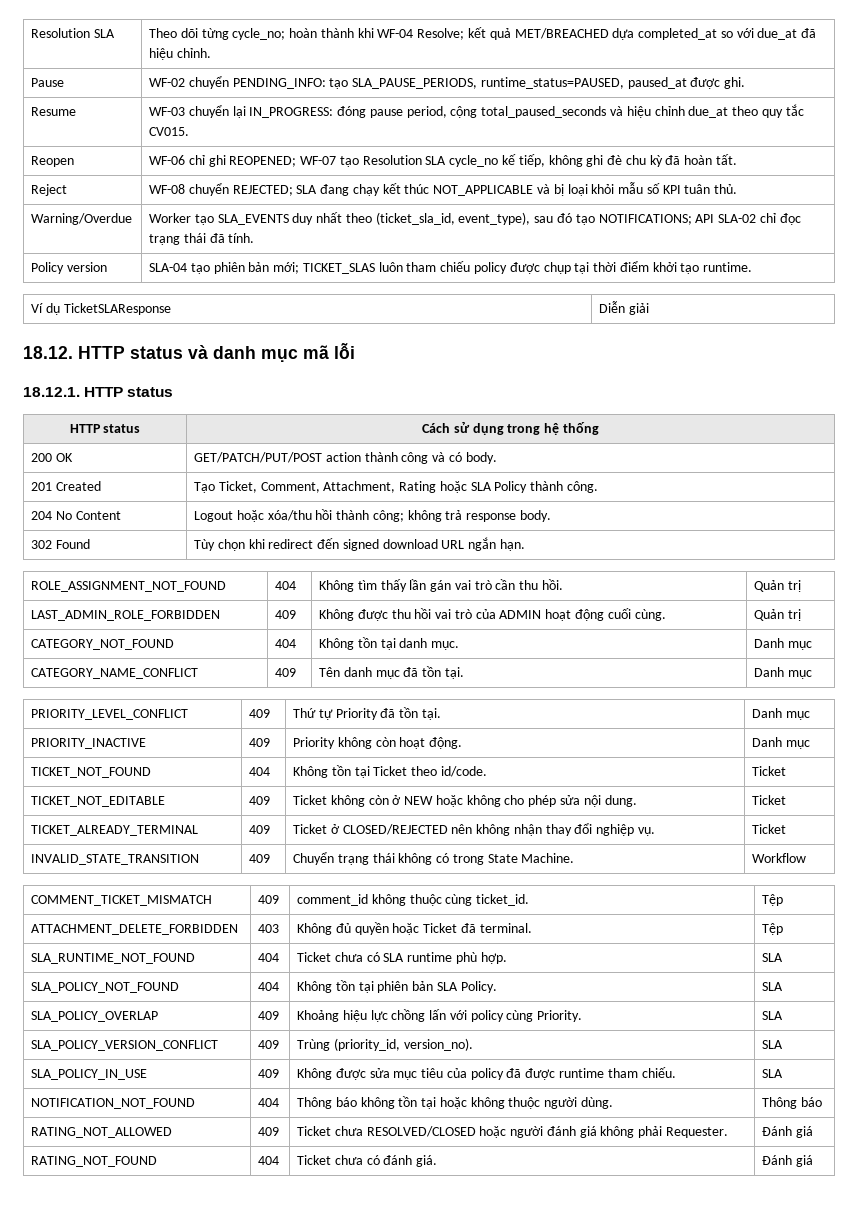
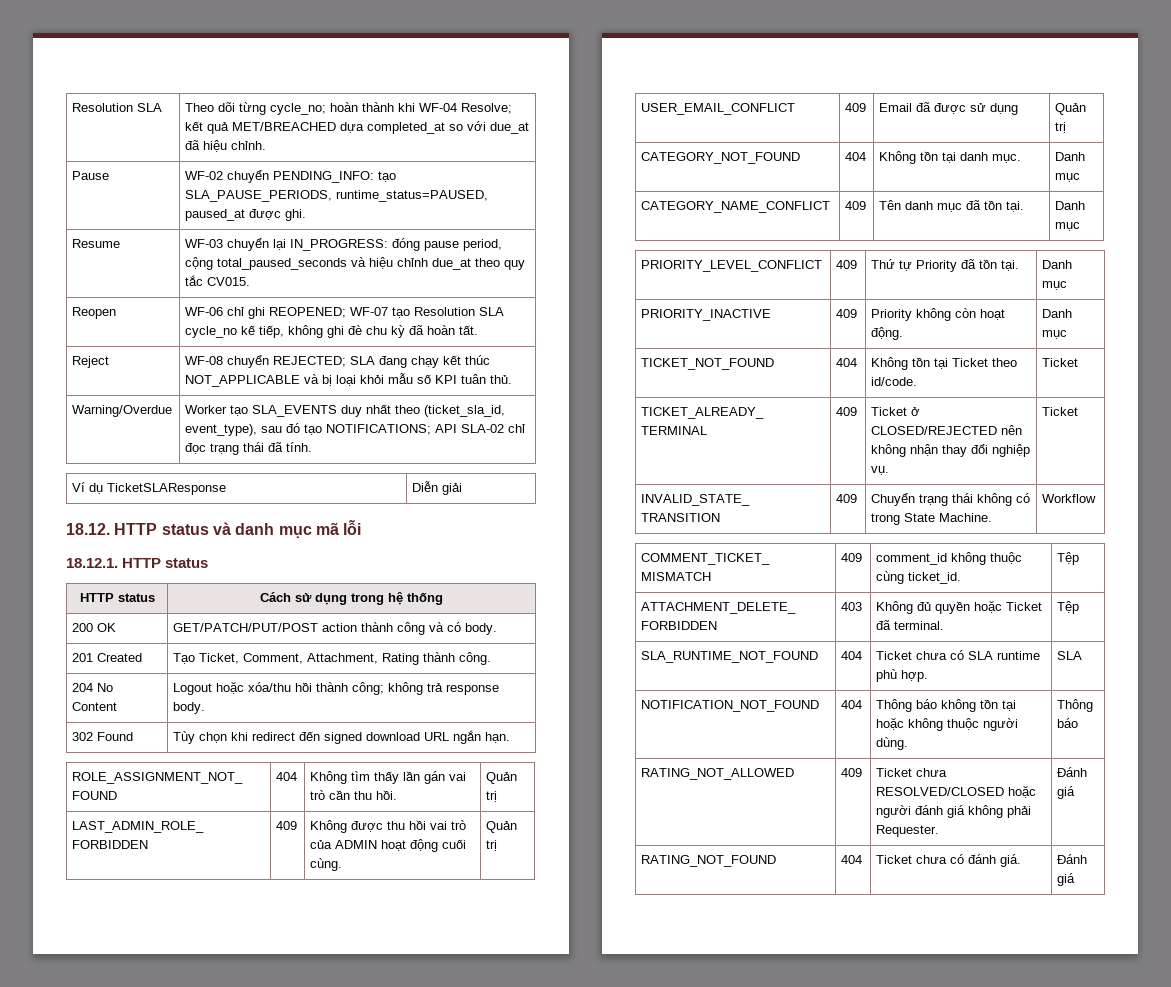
[31,262,107,274] [149,261,753,274] // Policy version | SLA-04 tạo phiên bản mới; TICKET_SLAS luôn tham chiếu policy được chụp tại thời điểm khởi tạo runtime. -> (313, 447) none
[439,481,528,493] hoặc SLA Policy -> (420, 659) none
(801, 615) none -> [641,103,796,115] [845,103,867,112] [879,102,1019,115] [1055,103,1087,115] [1055,122,1067,133] // USER_EMAIL_CONFLICT | 409 | Email đã được sử dụng | Quản trị
[31,796,166,807] [249,796,271,805] [293,795,637,807] [752,795,787,805] // TICKET_NOT_EDITABLE | 409 | Ticket không còn ở NEW hoặc không cho phép sửa nội dung. | Ticket -> (1079, 362) none
[31,982,180,993] [258,982,280,991] [297,980,497,993] [762,982,784,991] [31,1011,159,1022] [258,1011,280,1020] [297,1009,583,1022] [762,1011,784,1020] [31,1040,219,1051] [258,1040,280,1049] [297,1038,473,1051] [762,1040,784,1049] [31,1069,148,1080] [258,1069,280,1078] [297,1067,676,1080] [762,1069,784,1078] // SLA_POLICY_NOT_FOUND | 404 | Không tồn tại phiên bản SLA Policy. | SLA // SLA_POLICY_OVERLAP | 409 | Khoảng hiệu lực chồng lấn với policy cùng Priority. | SLA // SLA_POLICY_VERSION_CONFLICT | 409 | Trùng (priority_id, version_no). | SLA // SLA_POLICY_IN_USE | 409 | Không được sửa mục tiêu của policy đã được runtime tham chiếu. | SLA -> (1083, 655) none

